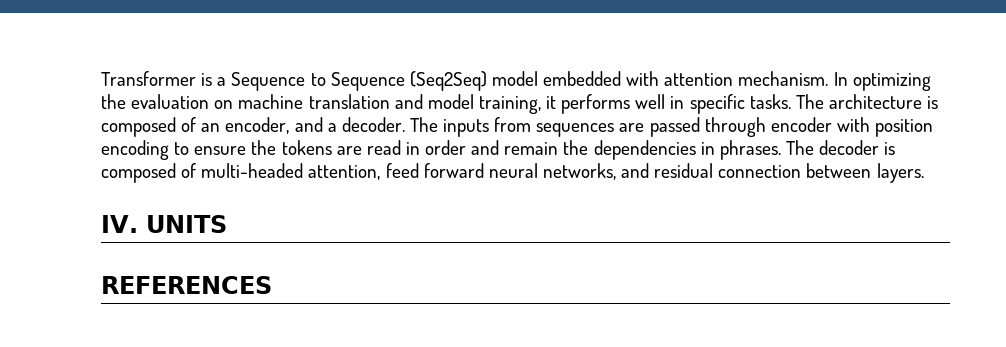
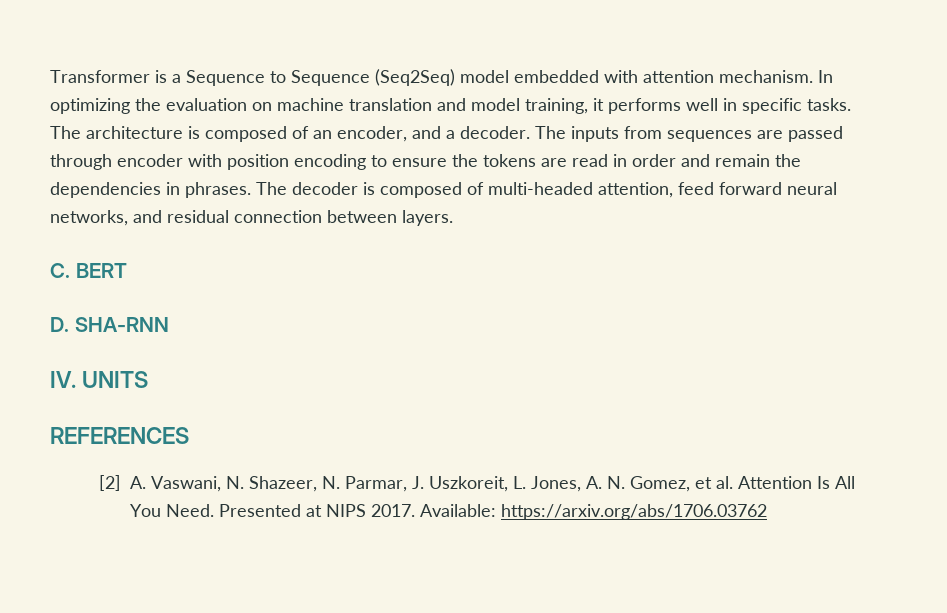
(924, 173) none -> [50,263,127,278] [50,317,169,332] // C. BERT // D. SHA-RNN
(272, 285) none -> [98,475,855,492] [129,504,767,520] // [2] A. Vaswani, N. Shazeer, N. Parmar, J. Uszkoreit, L. Jones, A. N. Gomez, et al. Attention Is All You Need. Presented at NIPS 2017. Available: https://arxiv.org/abs/1706.03762

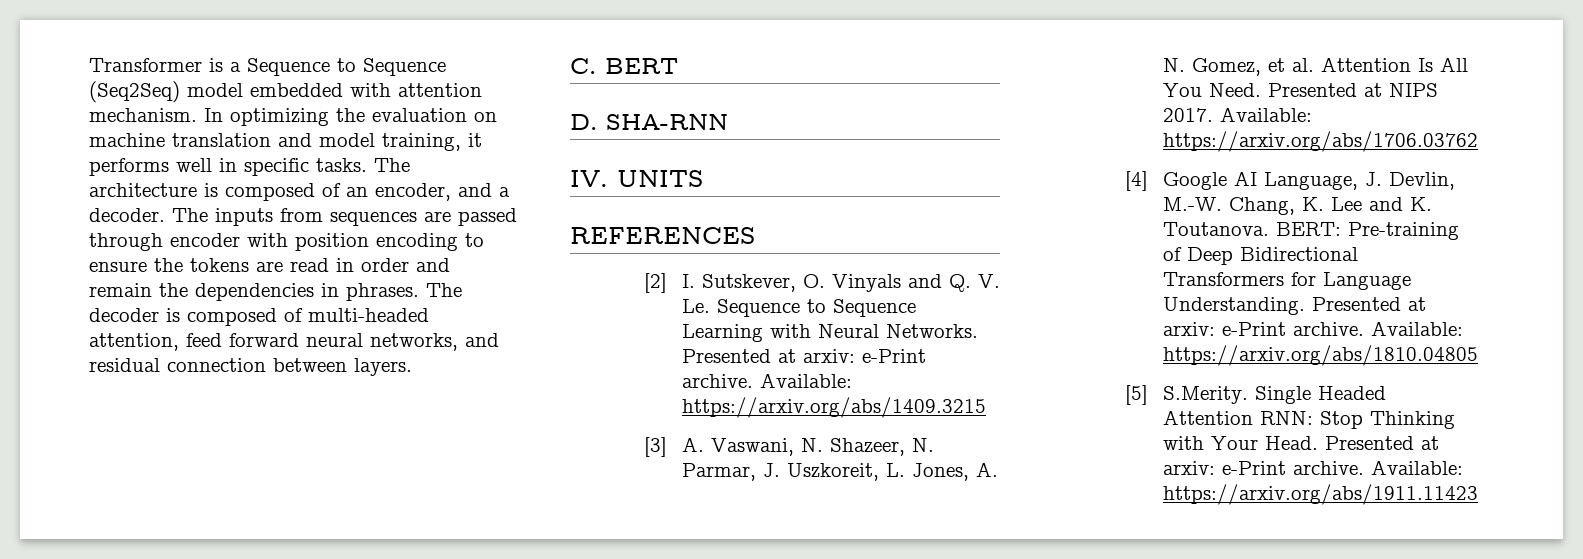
(121, 483) none -> [681,274,1000,292] [681,299,916,317] [681,324,978,342] [681,349,926,363] [681,373,852,388] [681,397,986,418] [644,437,668,457] I. Sutskever, O. Vinyals and Q. V. Le. Sequence to Sequence Learning with Neural Networks. Presented at arxiv: e-Print archive. Available: https://arxiv.org/abs/1409.3215 // [3]
(767, 512) none -> [1125,171,1455,191] [1162,197,1432,215] [1162,222,1459,240] [1162,247,1358,265] [1162,272,1411,290] [1162,297,1426,315] [1162,321,1463,336] [1162,345,1478,366] [1125,385,1386,405] [1162,410,1455,429] [1162,436,1439,450] [1162,460,1463,475] [1162,484,1478,505] // [4] Google AI Language, J. Devlin, M.-W. Chang, K. Lee and K. Toutanova. BERT: Pre-training of Deep Bidirectional Transformers for Language Understanding. Presented at arxiv: e-Print archive. Available: https://arxiv.org/abs/1810.04805 // [5] S.Merity. Single Headed Attention RNN: Stop Thinking with Your Head. Presented at arxiv: e-Print archive. Available: https://arxiv.org/abs/1911.11423

